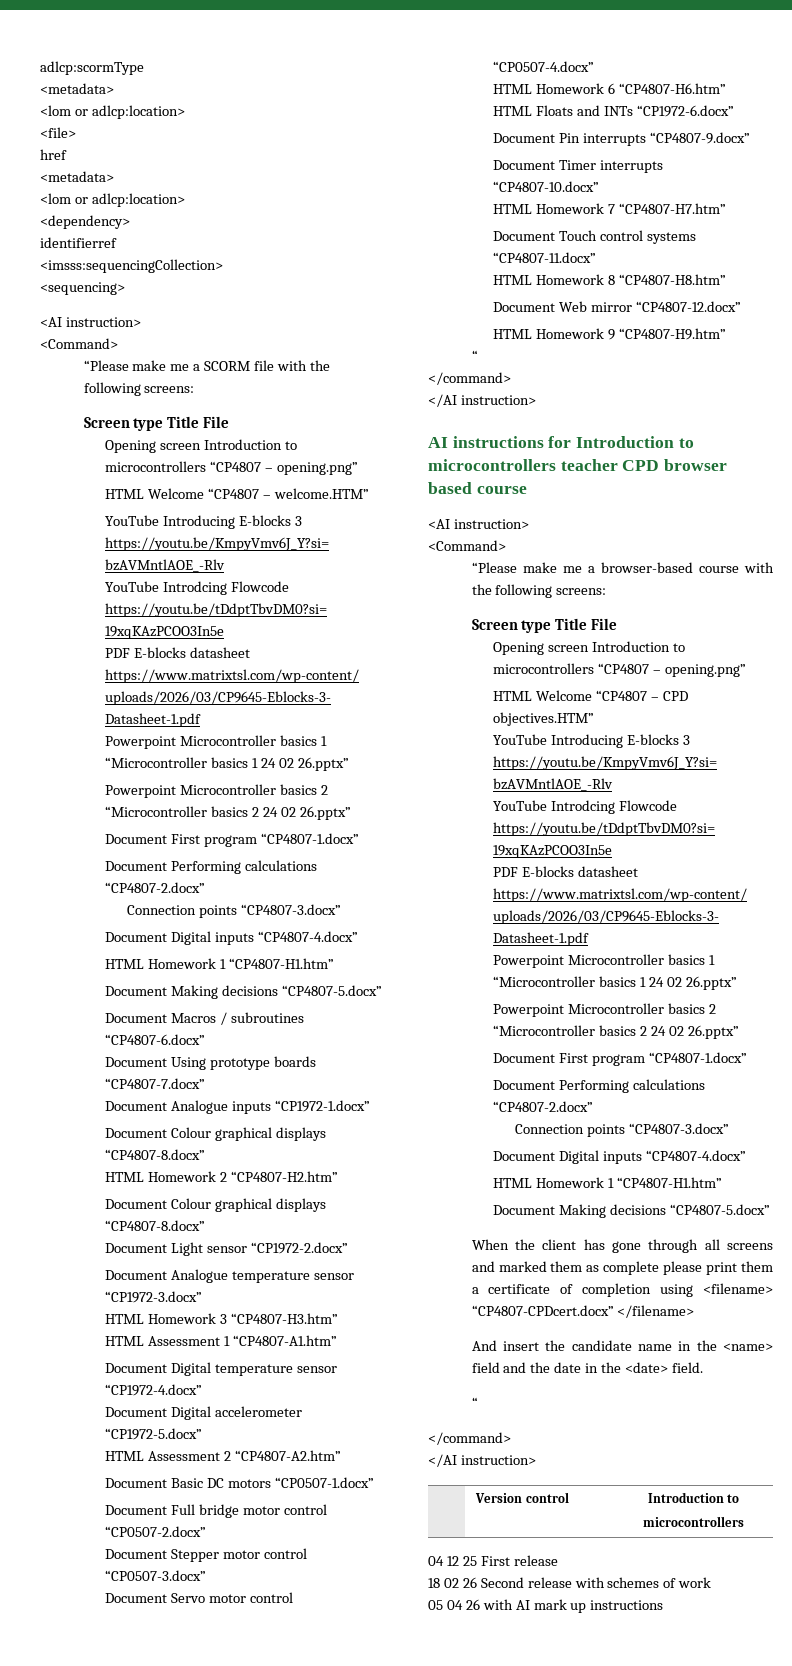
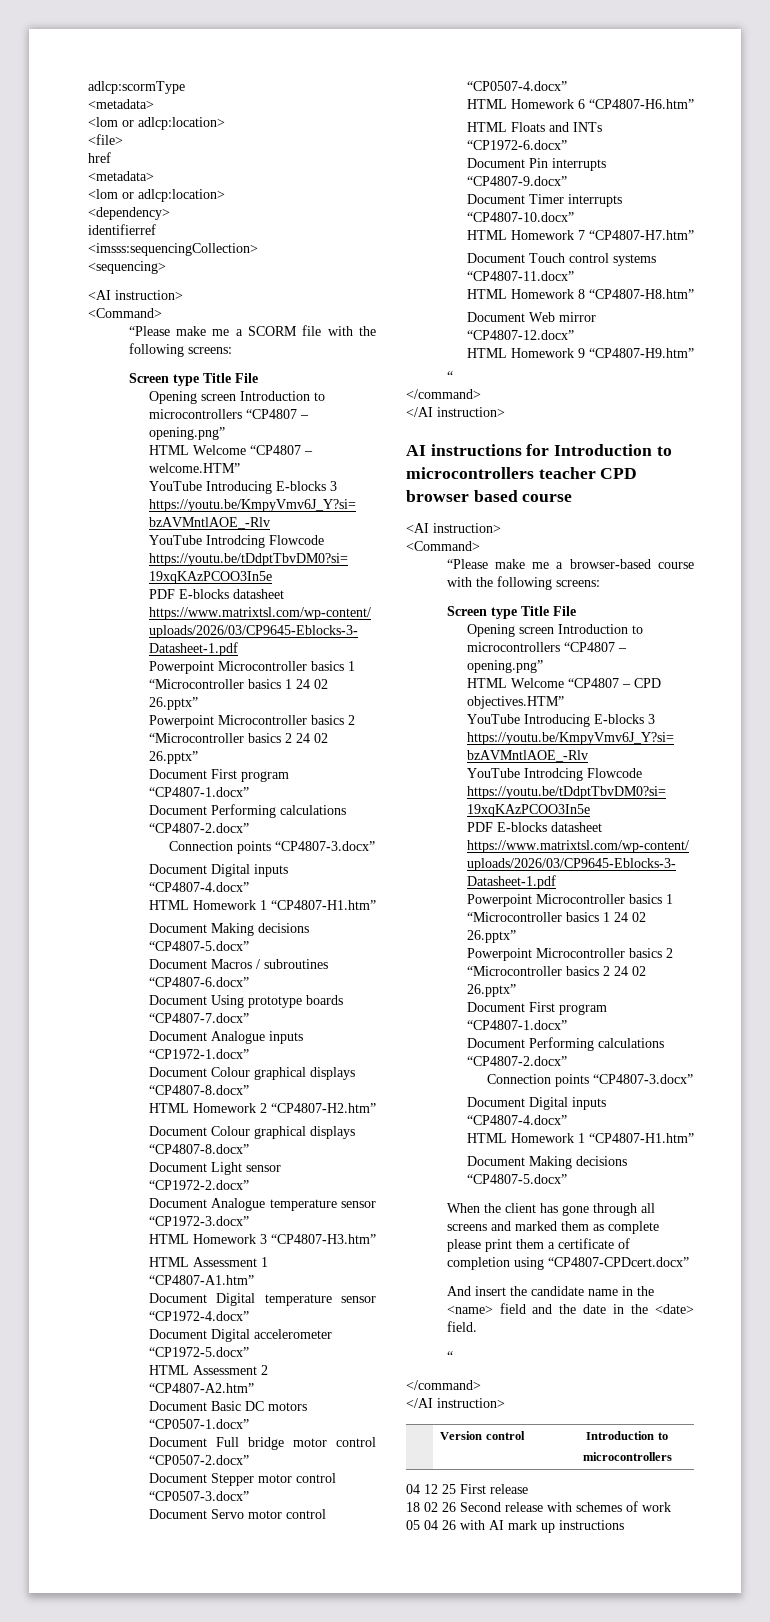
[703,1283,773,1294] <filename> -> (544, 1263) none
[617,1305,695,1318] </filename> -> (689, 1262) none

